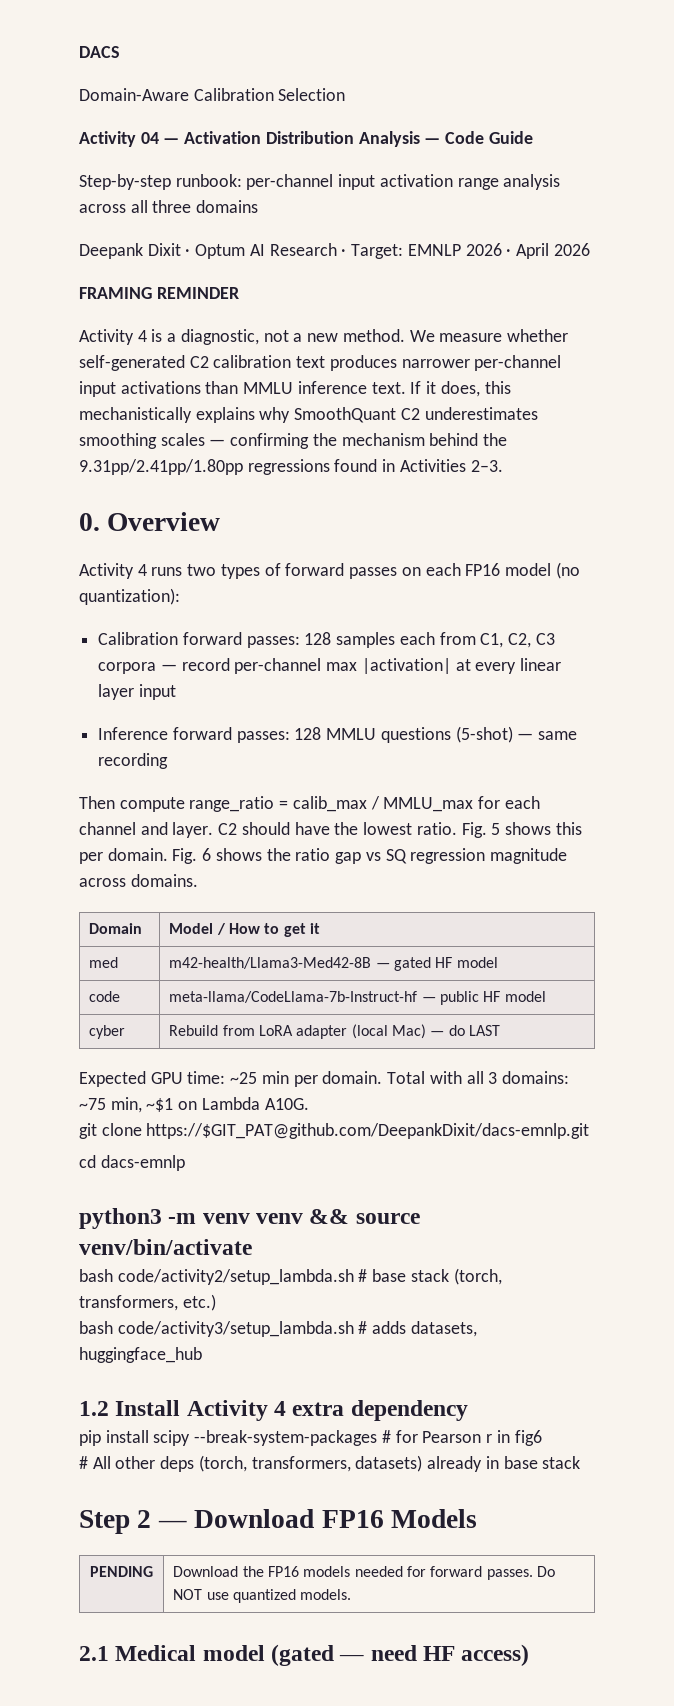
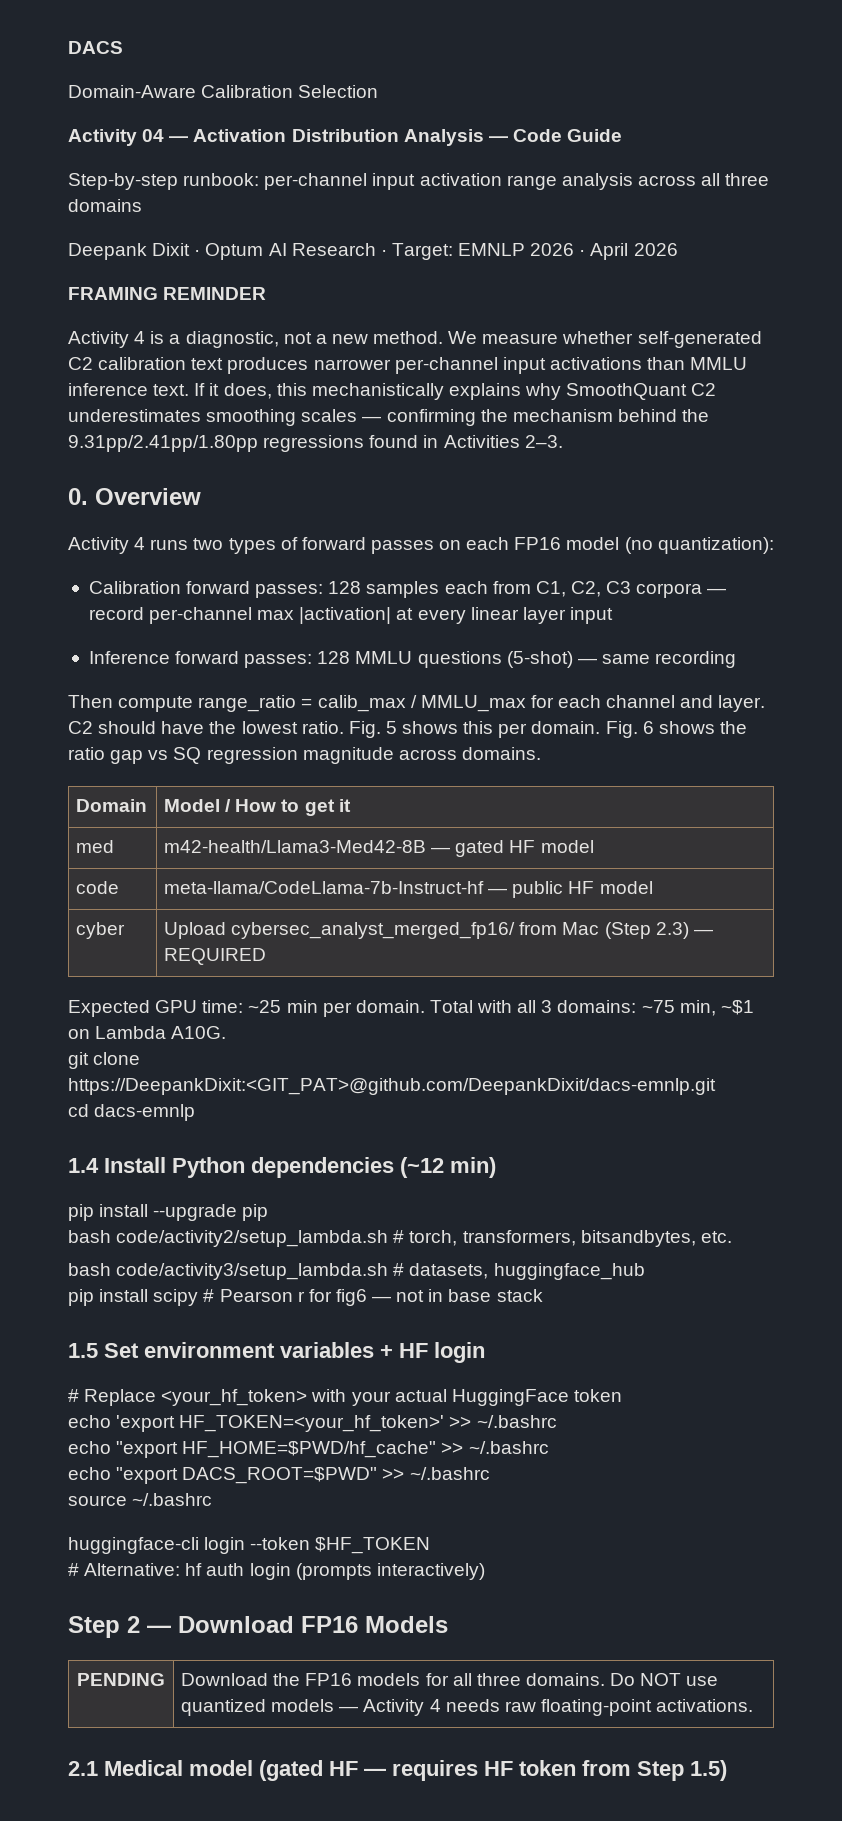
[169,1024,500,1039] Rebuild from LoRA adapter (local Mac) — do LAST -> [164,922,713,939] [164,948,267,965] Upload cybersec_analyst_merged_fp16/ from Mac (Step 2.3) — REQUIRED
[146,1123,590,1139] https://$GIT_PAT@github.com/DeepankDixit/dacs-emnlp.git -> [68,1078,716,1095] https://DeepankDixit:<GIT_PAT>@github.com/DeepankDixit/dacs-emnlp.git
[79,1208,420,1229] [79,1239,252,1255] [79,1268,502,1285] [79,1294,216,1311] python3 -m venv venv && source venv/bin/activate // bash code/activity2/setup_lambda.sh # base stack (torch, transformers, etc.) -> [68,1157,496,1178] [68,1204,269,1221] [68,1230,732,1247] 1.4 Install Python dependencies (~12 min) // pip install --upgrade pip // bash code/activity2/setup_lambda.sh # torch, transformers, bitsandbytes, etc.
[372,1321,407,1334] adds -> (405, 1269) none
[79,1400,468,1421] // 1.2 Install Activity 4 extra dependency -> (645, 1271) none
[194,1430,418,1446] --break-system-packages # for -> [203,1289,215,1302] #
[496,1430,510,1443] in -> [308,1289,332,1302] for
[79,1455,581,1472] // # All other deps (torch, transformers, datasets) already in base stack -> [372,1289,543,1302] [68,1342,485,1363] [68,1389,622,1406] [68,1415,557,1432] [68,1441,549,1458] [68,1467,490,1484] [68,1493,213,1506] [68,1537,431,1554] [68,1563,485,1580] — not in base stack // 1.5 Set environment variables + HF login // # Replace <your_hf_token> with your actual HuggingFace token // echo 'export HF_TOKEN=<your_hf_token>' >> ~/.bashrc // echo "export HF_HOME=$PWD/hf_cache" >> ~/.bashrc // echo "export DACS_ROOT=$PWD" >> ~/.bashrc // source ~/.bashrc // huggingface-cli login --token $HF_TOKEN // # Alternative: hf auth login (prompts interactively)
[354,1566,555,1580] [173,1589,352,1603] [79,1644,530,1666] needed for forward passes. Do NOT use quantized models. // 2.1 Medical model (gated — need HF access) -> [425,1673,719,1686] [181,1699,754,1716] [68,1760,727,1781] for all three domains. Do NOT use quantized models — Activity 4 needs raw floating-point activations. // 2.1 Medical model (gated HF — requires HF token from Step 1.5)

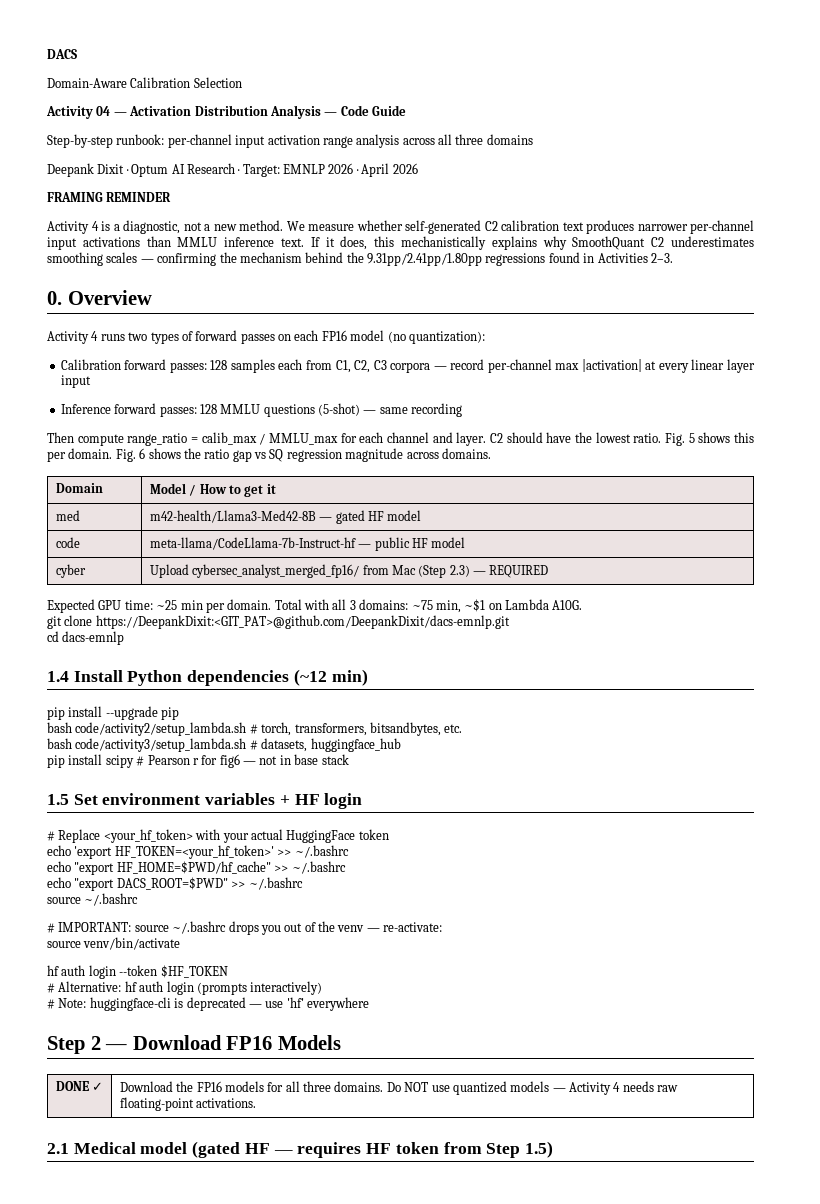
[68,1537,199,1554] huggingface-cli -> [47,921,443,935] [47,937,181,950] [47,965,86,976] # IMPORTANT: source ~/.bashrc drops you out of the venv — re-activate: // source venv/bin/activate // hf auth
(485, 1571) none -> [47,997,369,1011] // # Note: huggingface-cli is deprecated — use 'hf' everywhere
[77,1673,165,1686] PENDING -> [55,1081,104,1091] DONE ✓

